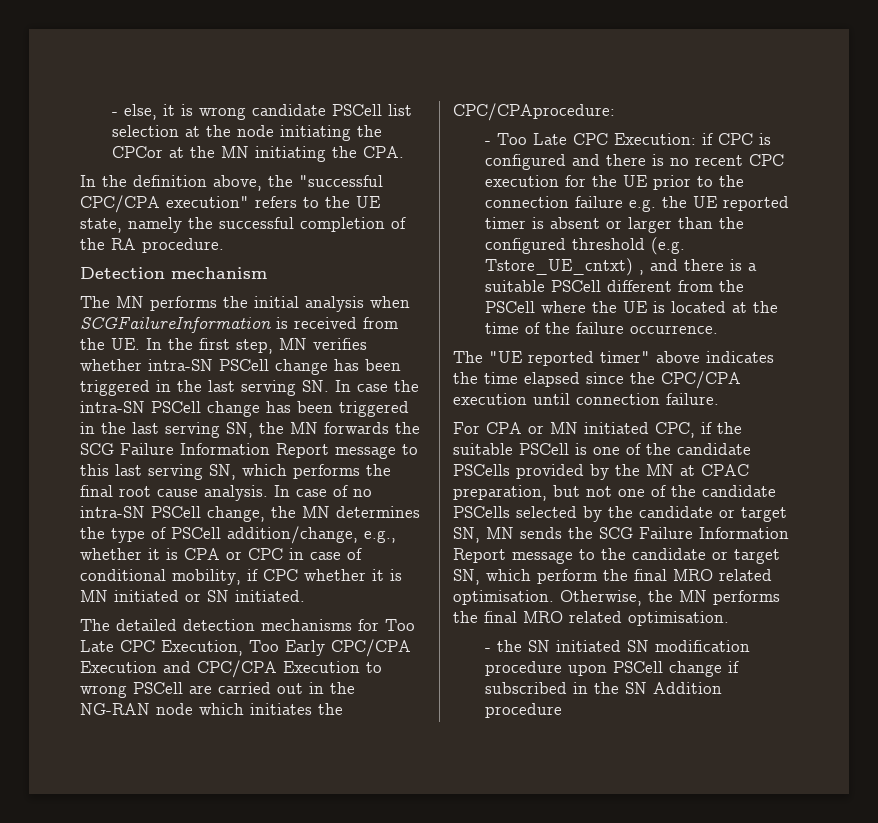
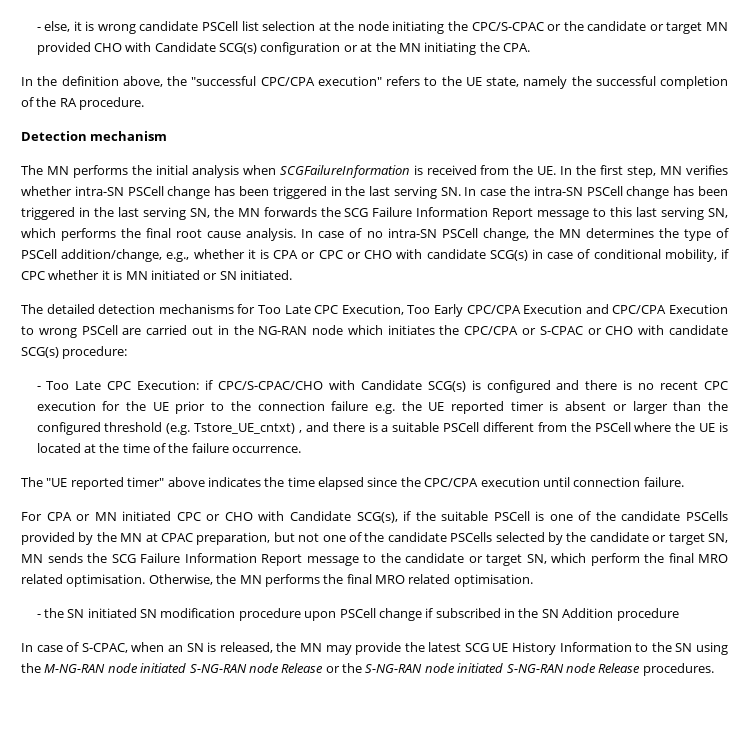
[111,146,163,158] CPCor -> [471,21,728,34] [36,42,358,55] CPC/S-CPAC or the candidate or target MN provided CHO with Candidate SCG(s) configuration or
(283, 554) none -> [346,249,528,261] or CHO with candidate SCG(s)
[453,103,615,121] CPC/CPAprocedure: -> [464,325,728,335] [21,346,128,359] CPC/CPA or S-CPAC or CHO with candidate SCG(s) procedure:
[717,133,753,145] CPC -> [218,380,466,392] CPC/S-CPAC/CHO with Candidate SCG(s)
[655,422,695,438] CPC, -> [176,511,398,523] CPC or CHO with Candidate SCG(s),
(562, 710) none -> [21,642,728,655] [21,663,714,676] // In case of S-CPAC, when an SN is released, the MN may provide the latest SCG UE History Information to the SN using the M-NG-RAN node initiated S-NG-RAN node Release or the S-NG-RAN node initiated S-NG-RAN node Release procedures.

